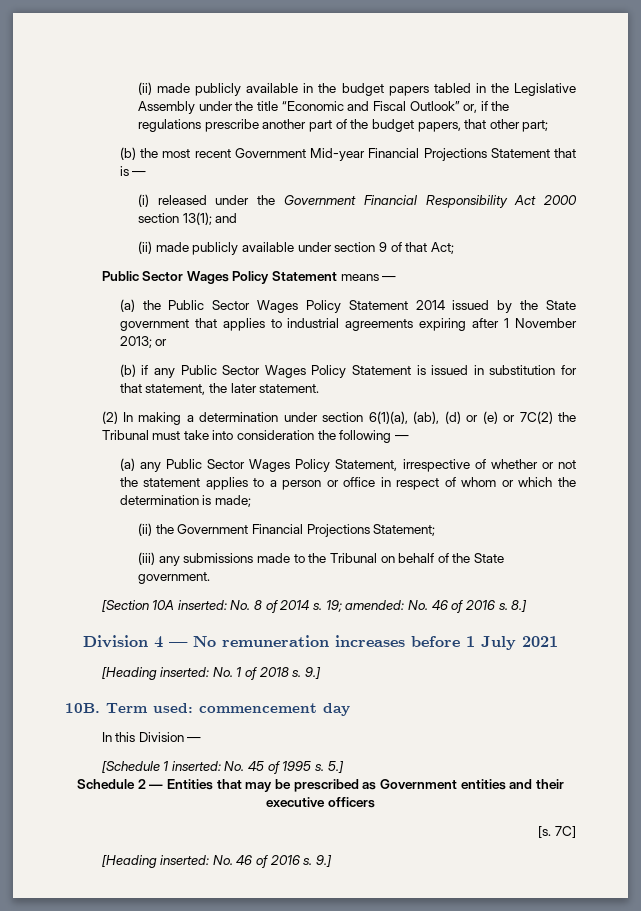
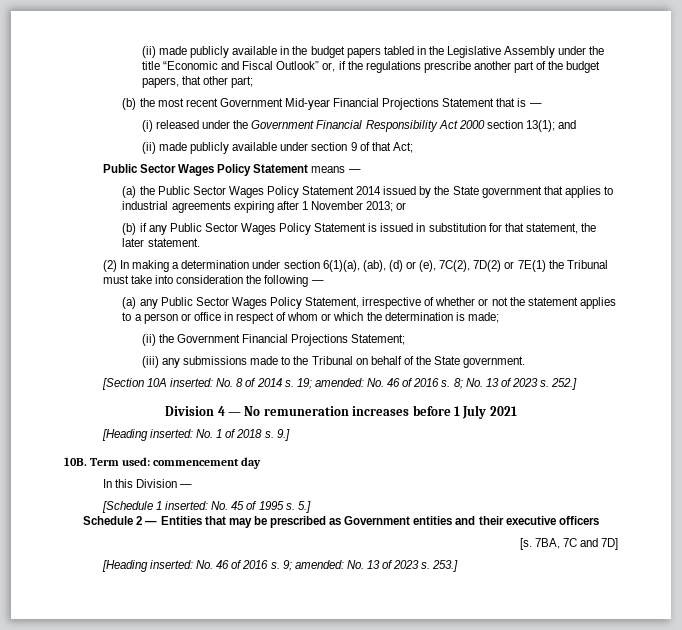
[482,411,553,424] (e) or 7C(2) -> [419,260,546,272] (e), 7C(2), 7D(2) or 7E(1)
[511,600,528,612] 8.] -> [453,378,578,390] 8; No. 13 of 2023 s. 252.]
[555,826,576,838] 7C] -> [534,538,618,550] 7BA, 7C and 7D]
[316,855,333,867] 9.] -> [282,560,459,572] 9; amended: No. 13 of 2023 s. 253.]

